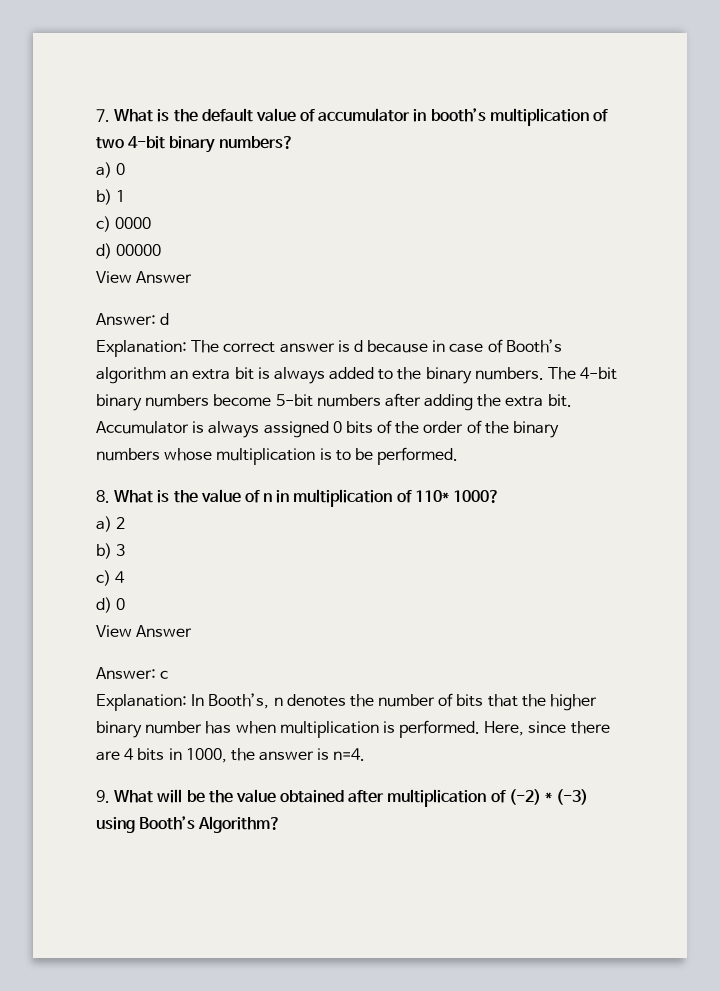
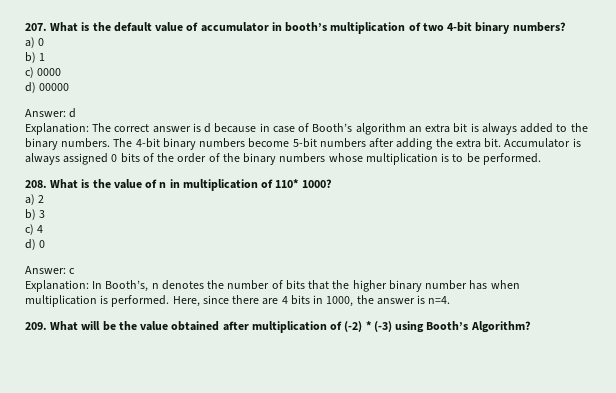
[96,109,110,122] 7. -> [25,23,47,31] 207.
[96,271,193,283] // View Answer -> (70, 87) none
[96,490,110,503] 8. -> [25,180,47,188] 208.
[96,625,193,637] // View Answer -> (46, 244) none
[96,790,110,803] 9. -> [25,322,47,330] 209.

